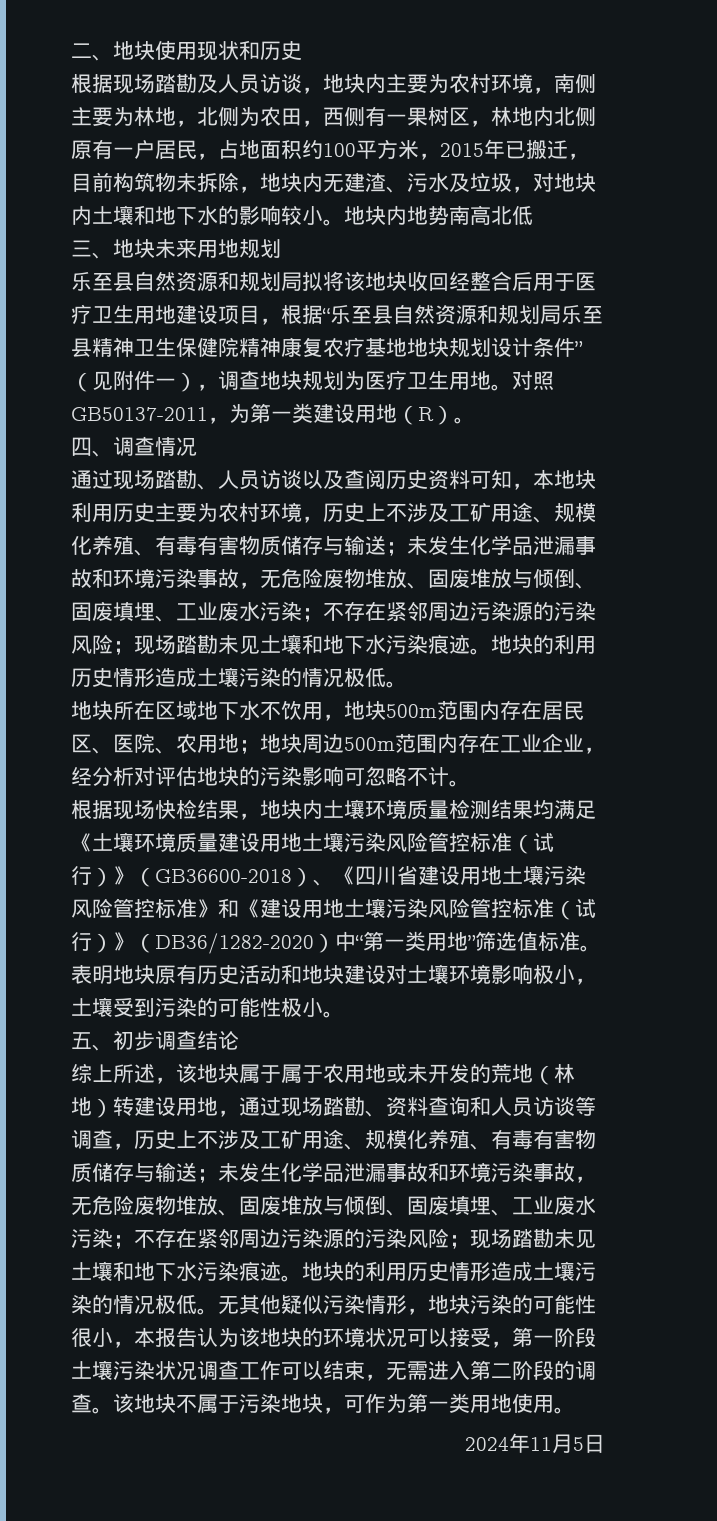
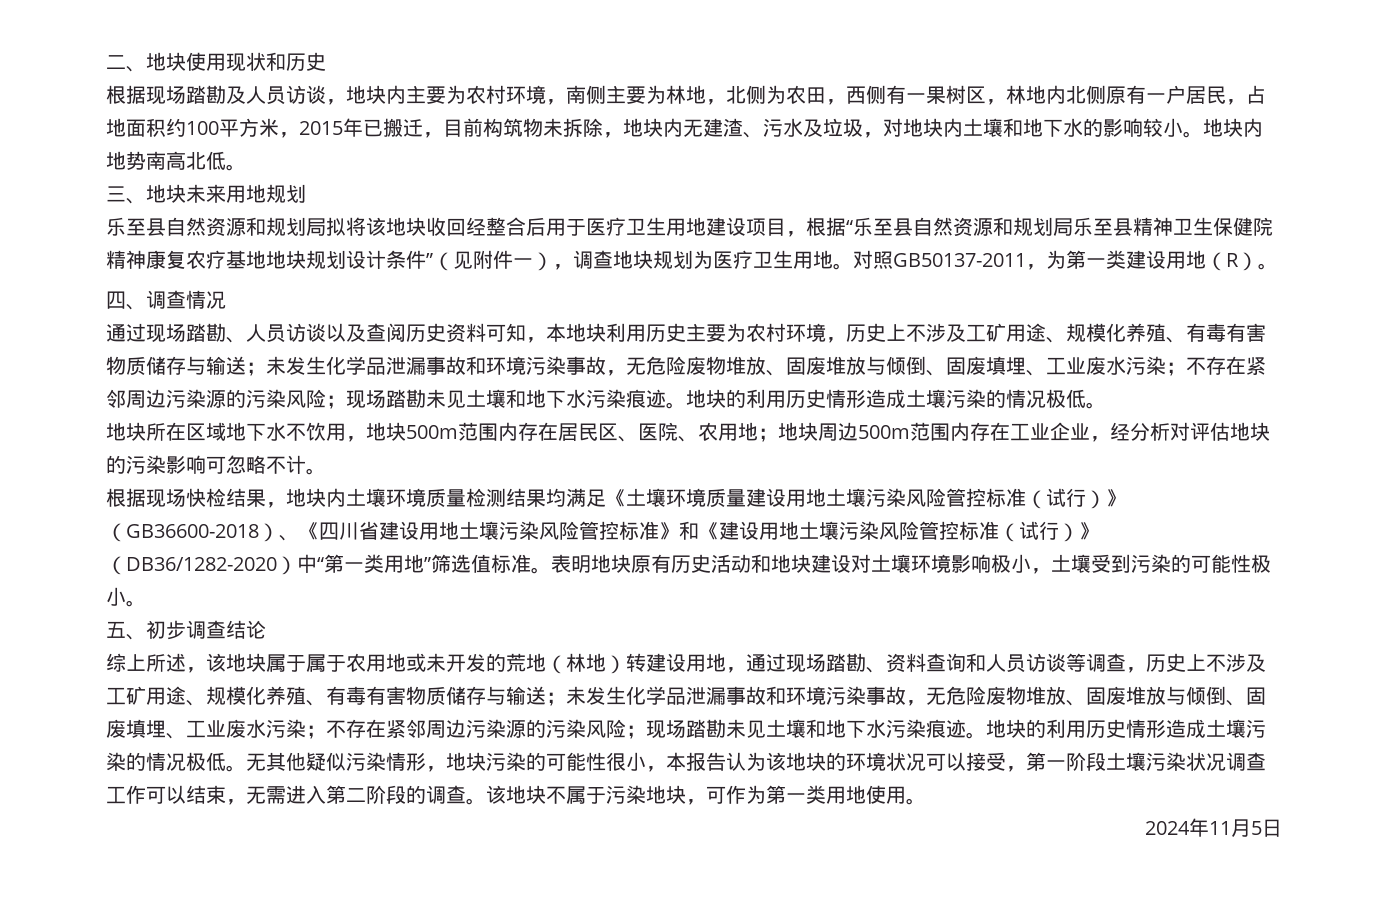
(533, 215) none -> [226,164,246,171] 。

